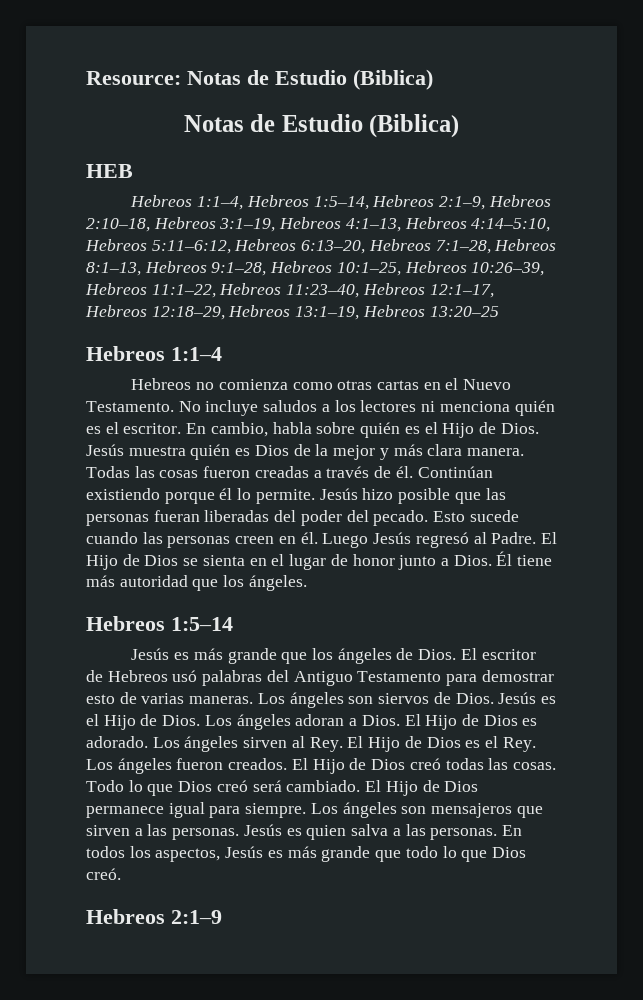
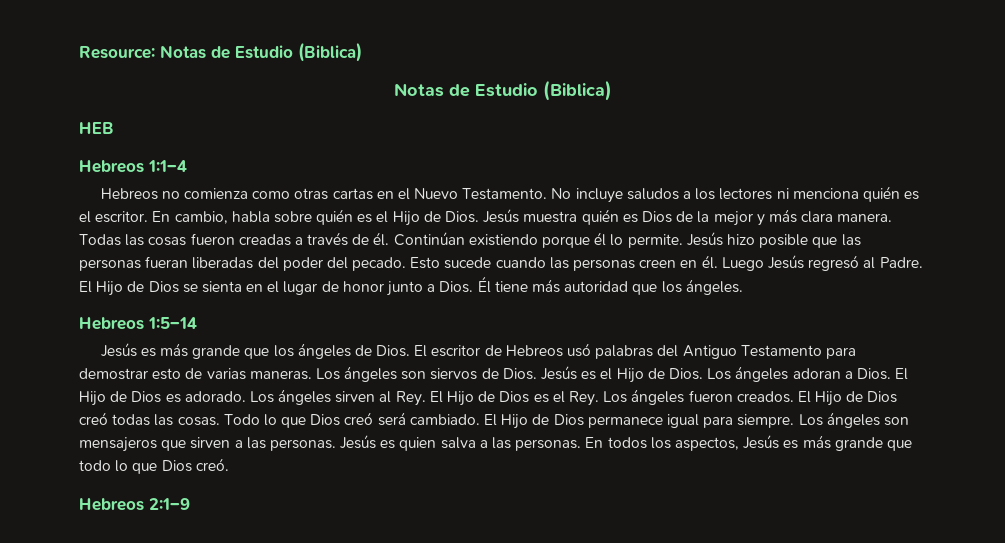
[130,195,551,210] [86,217,551,232] [85,239,557,254] [86,261,545,276] [85,283,494,298] [85,305,499,320] // Hebreos 1:1–4, Hebreos 1:5–14, Hebreos 2:1–9, Hebreos 2:10–18, Hebreos 3:1–19, Hebreos 4:1–13, Hebreos 4:14–5:10, Hebreos 5:11–6:12, Hebreos 6:13–20, Hebreos 7:1–28, Hebreos 8:1–13, Hebreos 9:1–28, Hebreos 10:1–25, Hebreos 10:26–39, Hebreos 11:1–22, Hebreos 11:23–40, Hebreos 12:1–17, Hebreos 12:18–29, Hebreos 13:1–19, Hebreos 13:20–25 -> (114, 128) none

